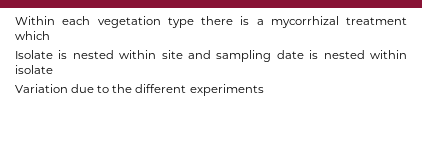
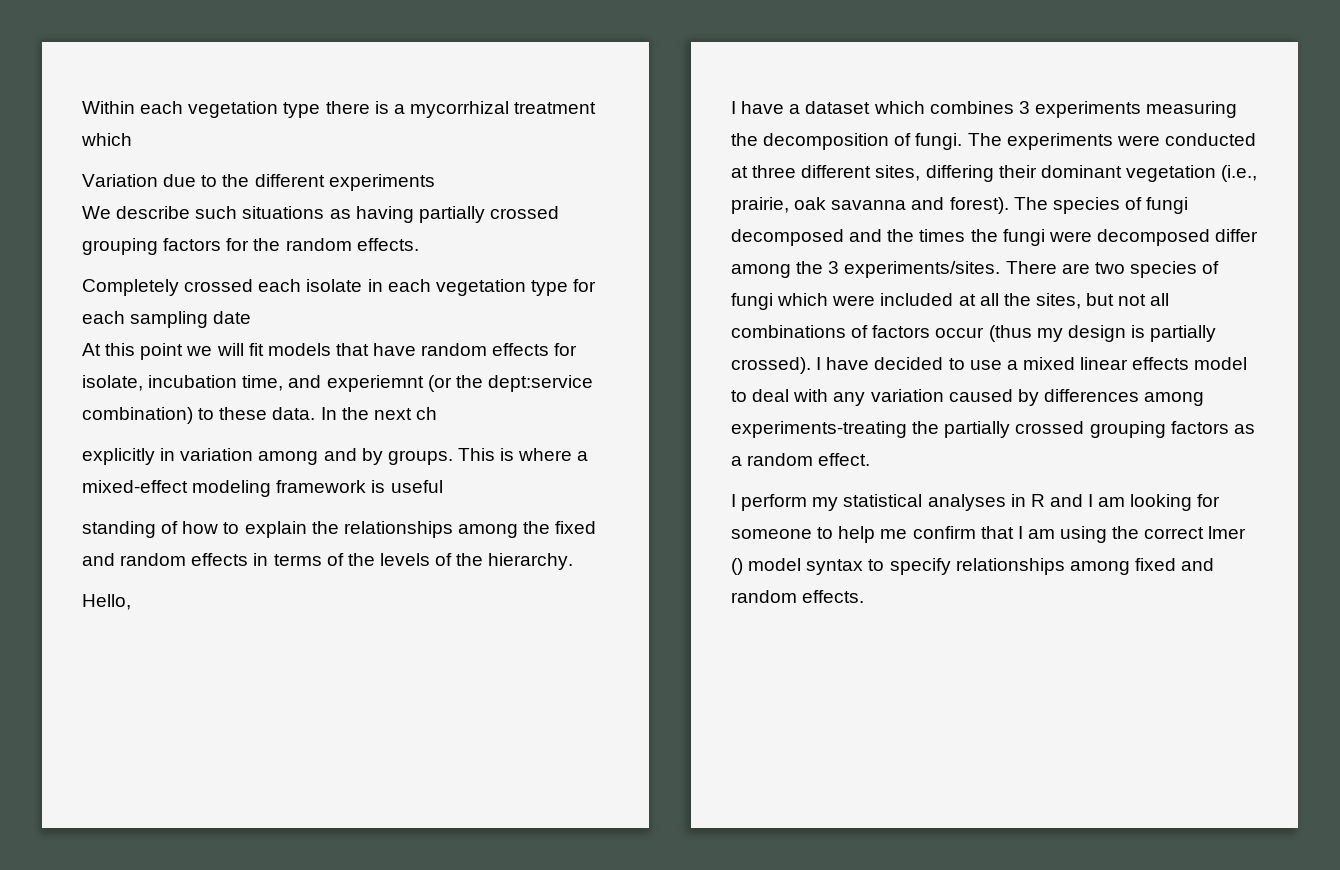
[15,50,407,62] [15,65,53,74] // Isolate is nested within site and sampling date is nested within isolate -> (132, 139) none
(264, 90) none -> [82,206,559,223] [82,238,419,255] [82,279,597,296] [82,311,252,328] [82,343,578,360] [82,375,593,392] [82,407,437,424] [82,448,589,465] [82,480,443,497] [82,521,597,538] [82,553,574,570] [82,594,131,610] [731,101,1238,118] [731,133,1256,150] [731,165,1258,182] [731,197,1189,214] [731,229,1259,246] [731,261,1220,278] [731,293,1170,310] [731,325,1217,342] [731,357,1248,374] [731,389,1205,406] [731,421,1255,438] [731,453,871,466] [731,494,1221,511] [731,526,1247,543] [731,558,1215,575] [731,590,865,603] // We describe such situations as having partially crossed grouping factors for the random effects. // Completely crossed each isolate in each vegetation type for each sampling date // At this point we will fit models that have random effects for isolate, incubation time, and experiemnt (or the dept:service combination) to these data. In the next ch // explicitly in variation among and by groups. This is where a mixed-effect modeling framework is useful // standing of how to explain the relationships among the fixed and random effects in terms of the levels of the hierarchy. // Hello, // I have a dataset which combines 3 experiments measuring the decomposition of fungi. The experiments were conducted at three different sites, differing their dominant vegetation (i.e., prairie, oak savanna and forest). The species of fungi decomposed and the times the fungi were decomposed differ among the 3 experiments/sites. There are two species of fungi which were included at all the sites, but not all combinations of factors occur (thus my design is partially crossed). I have decided to use a mixed linear effects model to deal with any variation caused by differences among experiments-treating the partially crossed grouping factors as a random effect. // I perform my statistical analyses in R and I am looking for someone to help me confirm that I am using the correct lmer () model syntax to specify relationships among fixed and random effects.

